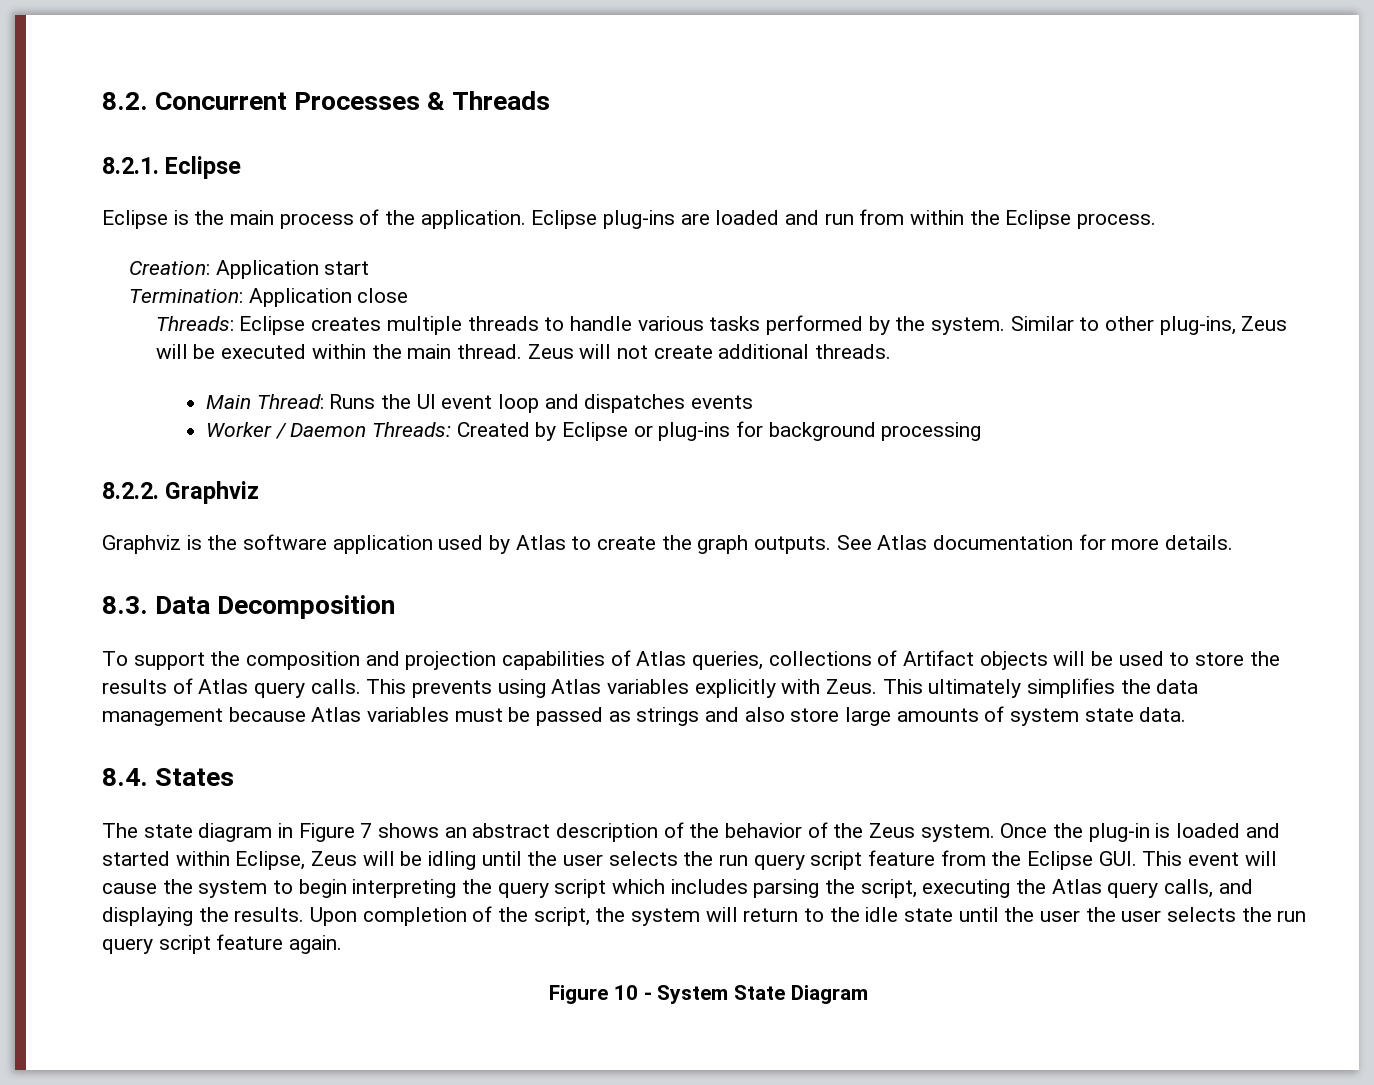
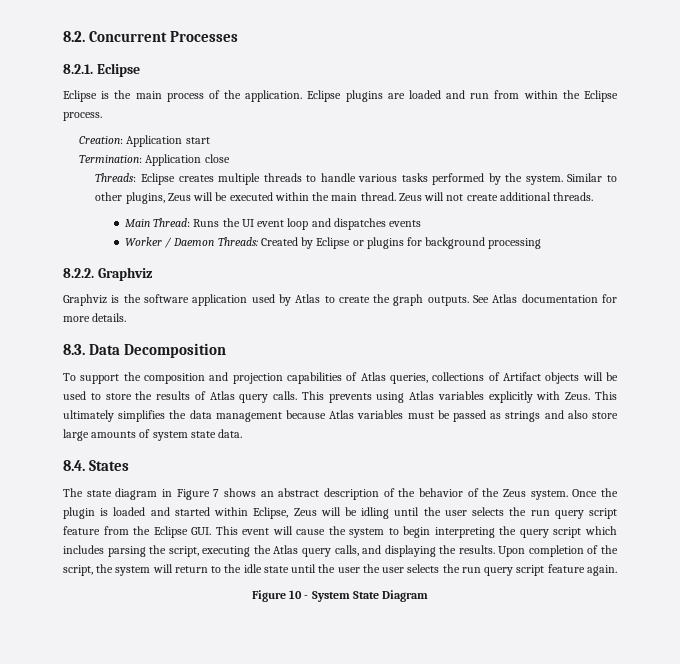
[427,91,550,110] & Threads -> (239, 36) none
[603,210,676,229] plug-ins -> [345,90,383,102] plugins
[1159,316,1236,335] plug-ins, -> [125,192,165,204] plugins,
[658,422,731,441] plug-ins -> [366,237,404,249] plugins
[1088,823,1150,842] plug-in -> [63,507,95,519] plugin

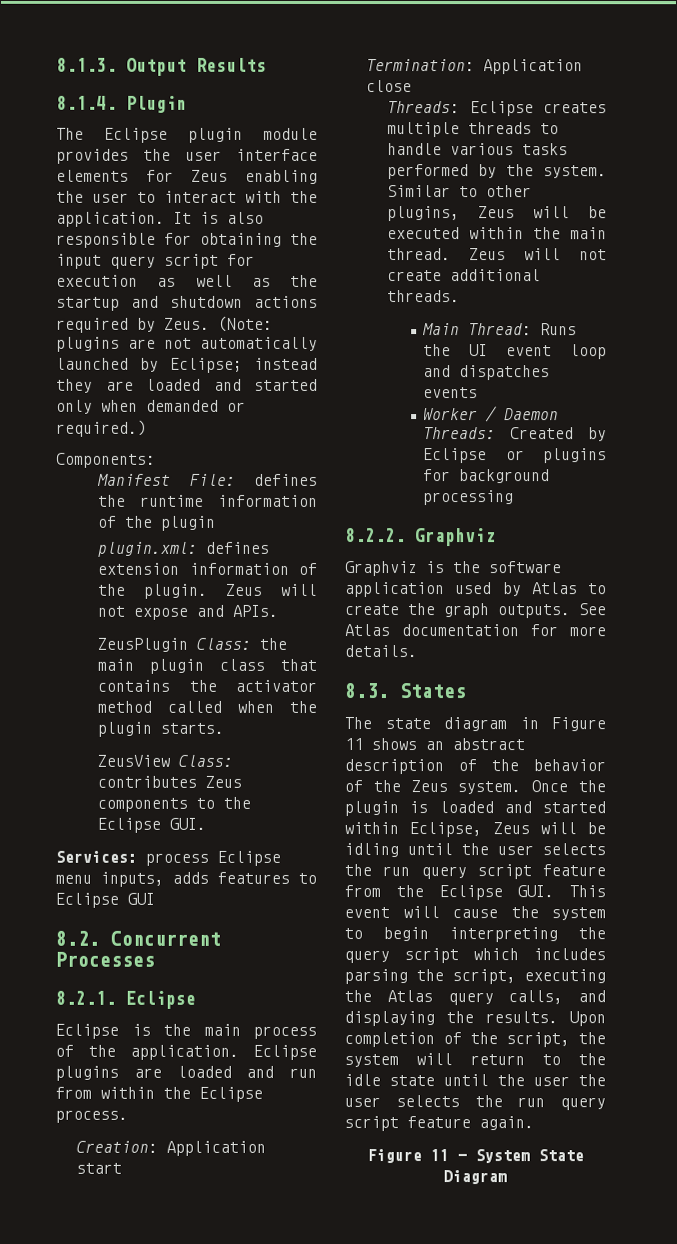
(63, 36) none -> [56,57,267,76] [56,95,187,113] [56,127,318,143] [56,148,318,164] [56,169,318,184] [56,190,318,203] [56,211,264,227] [56,232,318,248] [56,253,255,269] [56,274,318,287] [56,295,318,311] [56,315,273,333] [56,336,318,352] [56,357,318,373] [56,378,318,393] [56,399,246,414] [56,419,147,437] [56,452,156,468] [97,473,318,486] [98,494,318,507] [98,515,217,531] [98,541,271,557] [98,562,318,575] [98,583,318,599] [98,604,280,620] [97,637,288,652] [97,658,317,674] [97,679,317,692] [97,700,317,713] [97,721,225,737] [97,754,234,767] [97,775,243,788] [97,796,252,812] [97,817,207,833] [55,850,281,866] [55,871,317,887] [55,892,155,908] 8.1.3. Output Results // 8.1.4. Plugin // The Eclipse plugin module provides the user interface elements for Zeus enabling the user to interact with the application. It is also responsible for obtaining the input query script for execution as well as the startup and shutdown actions required by Zeus. (Note: plugins are not automatically launched by Eclipse; instead they are loaded and started only when demanded or required.) // Components: // Manifest File: defines the runtime information of the plugin // plugin.xml: defines extension information of the plugin. Zeus will not expose and APIs. // ZeusPlugin Class: the main plugin class that contains the activator method called when the plugin starts. // ZeusView Class: contributes Zeus components to the Eclipse GUI. // Services: process Eclipse menu inputs, adds features to Eclipse GUI //
[89,343,227,358] [63,372,618,384] [63,391,617,403] [63,410,618,422] [63,429,243,441] [63,460,85,471] Data Decomposition // To support the composition and projection capabilities of Atlas queries, collections of Artifact objects will be used to store the results of Atlas query calls. This prevents using Atlas variables explicitly with Zeus. This ultimately simplifies the data management because Atlas variables must be passed as strings and also store large amounts of system state data. // 8.4. -> (389, 691) none
[213,489,220,497] 7 -> [344,738,363,751] 11
[289,590,303,599] 10 -> [429,1149,449,1162] 11

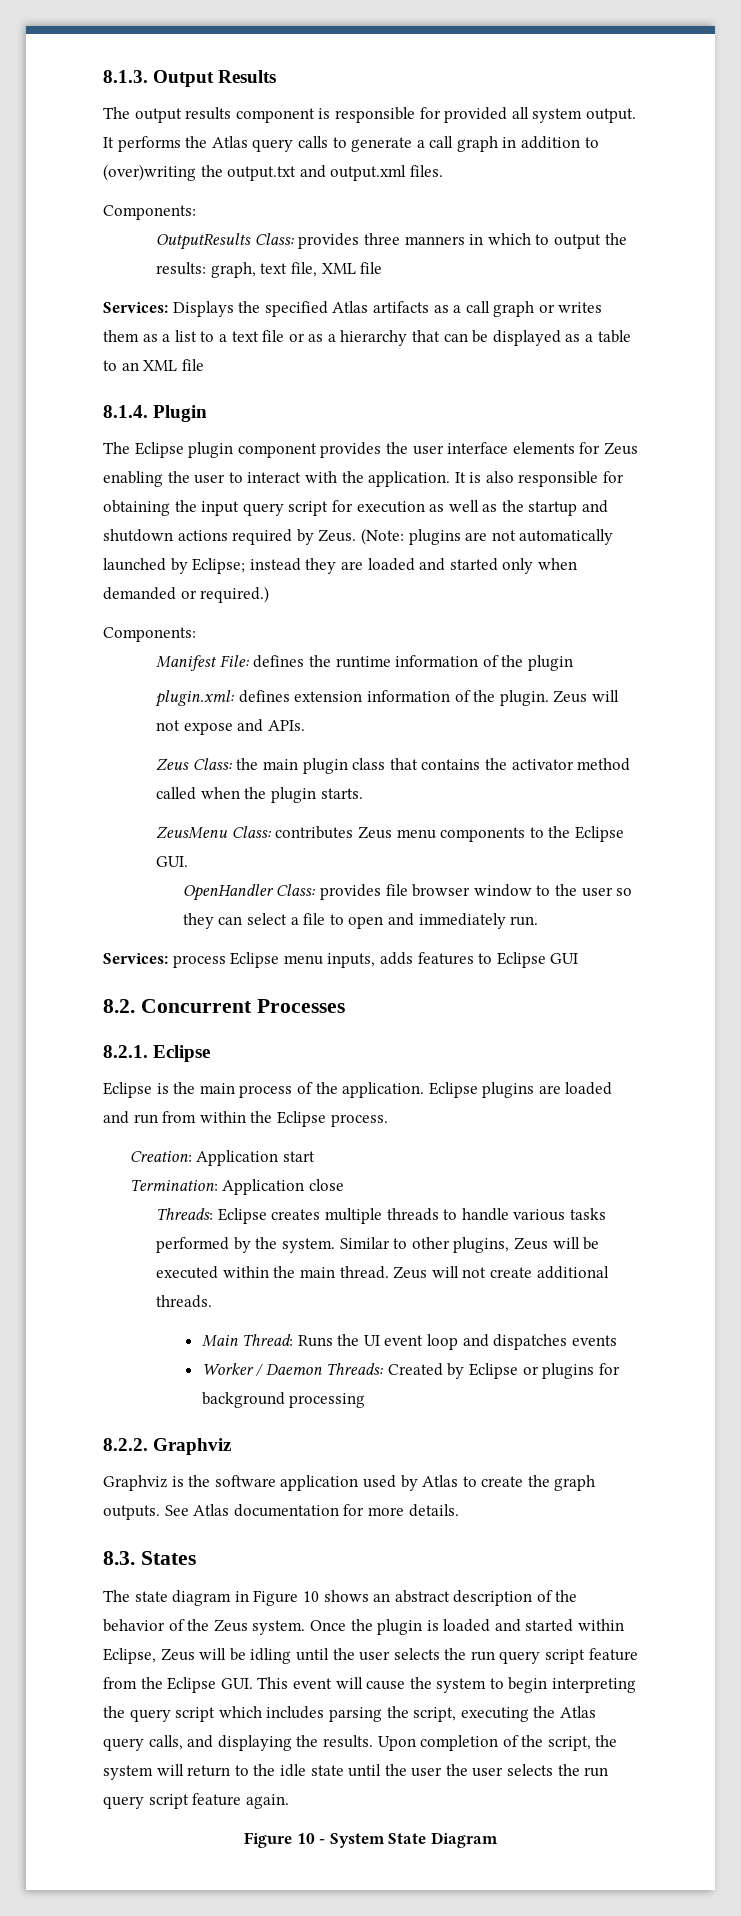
(267, 64) none -> [103,107,636,123] [103,136,599,152] [103,164,443,181] [103,205,196,220] [156,233,627,250] [156,262,383,278] [103,301,603,317] [103,330,631,346] [103,359,204,371] // The output results component is responsible for provided all system output. It performs the Atlas query calls to generate a call graph in addition to (over)writing the output.txt and output.xml files. // Components: // OutputResults Class: provides three manners in which to output the results: graph, text file, XML file // Services: Displays the specified Atlas artifacts as a call graph or writes them as a list to a text file or as a hierarchy that can be displayed as a table to an XML file
[263,127,318,140] module -> [237,443,317,458] component
[97,637,189,652] ZeusPlugin -> [156,758,190,771] Zeus
[97,754,171,767] ZeusView -> [156,826,229,839] ZeusMenu
(243, 781) none -> [396,829,436,839] menu
(207, 823) none -> [182,884,633,901] [182,913,539,929] // OpenHandler Class: provides file browser window to the user so they can select a file to open and immediately run.
[344,738,363,751] 11 -> [302,1591,319,1602] 10
[429,1149,449,1162] 11 -> [296,1833,315,1844] 10

